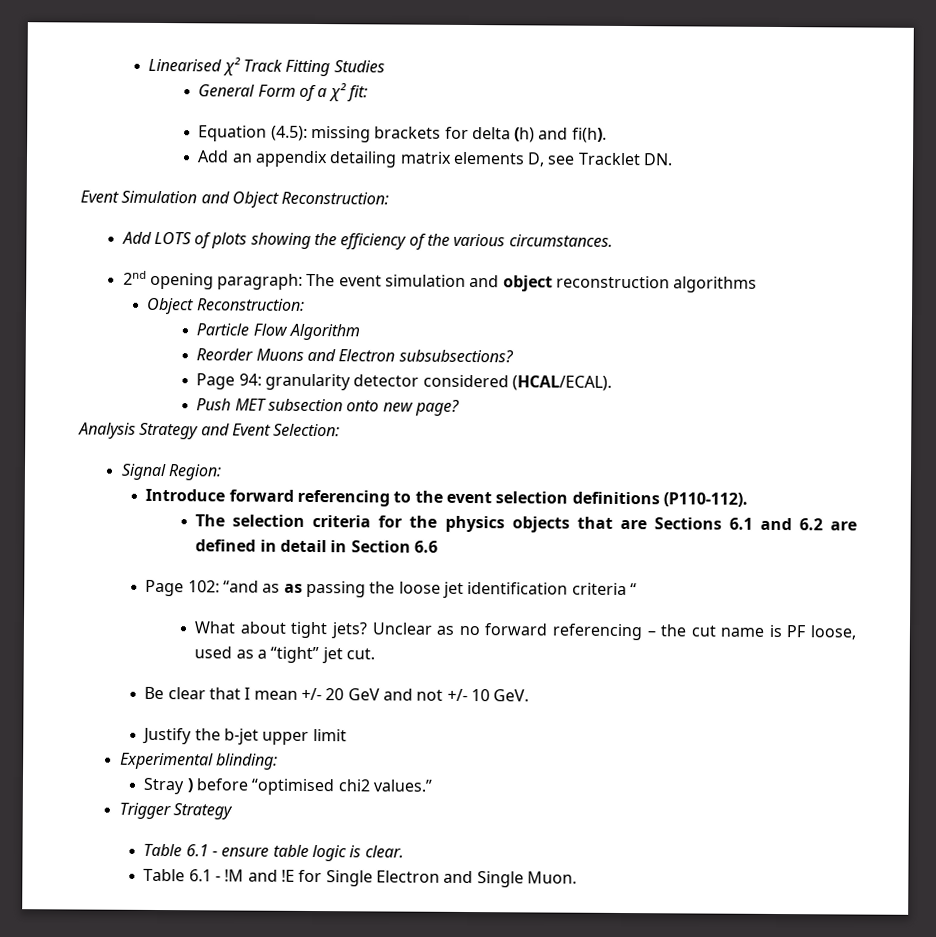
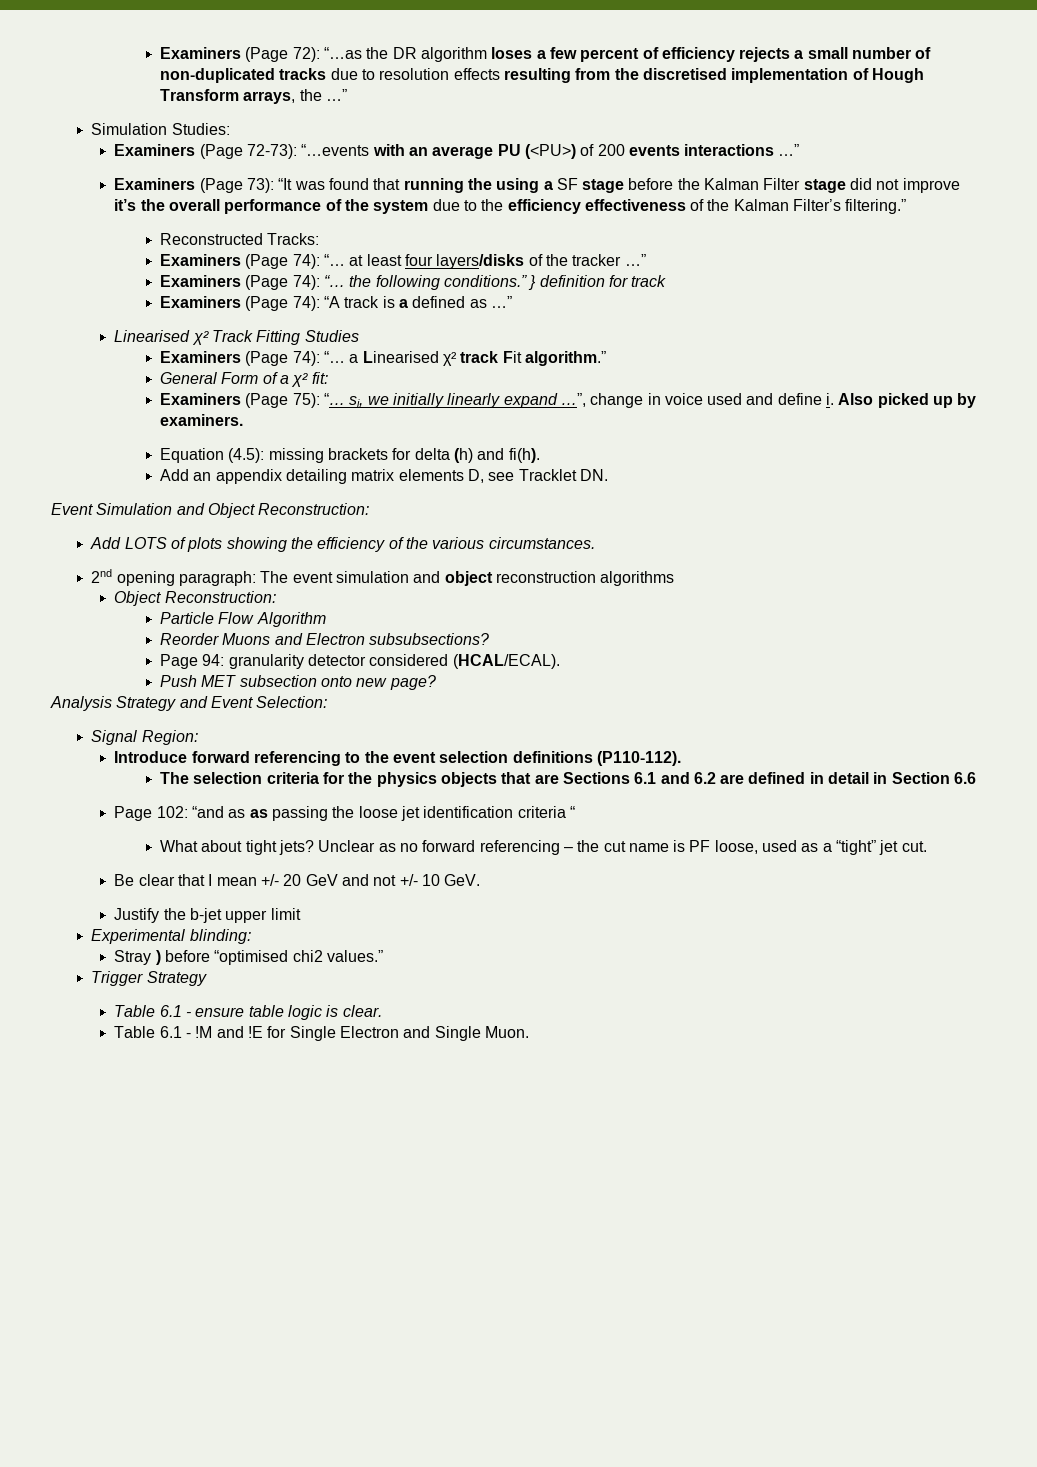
(148, 65) none -> [160,47,932,62] [160,68,924,83] [160,89,347,104] [91,123,230,135] [114,144,800,159] [114,178,960,193] [114,199,907,214] [160,233,320,245] [160,254,646,269] [160,275,667,290] [160,296,512,311] Examiners (Page 72): “…as the DR algorithm loses a few percent of efficiency rejects a small number of non-duplicated tracks due to resolution effects resulting from the discretised implementation of Hough Transform arrays, the …” // Simulation Studies: // Examiners (Page 72-73): “…events with an average PU (<PU>) of 200 events interactions …” // Examiners (Page 73): “It was found that running the using a SF stage before the Kalman Filter stage did not improve it’s the overall performance of the system due to the efficiency effectiveness of the Kalman Filter’s filtering.” // Reconstructed Tracks: // Examiners (Page 74): “… at least four layers/disks of the tracker …” // Examiners (Page 74): “… the following conditions.” } definition for track // Examiners (Page 74): “A track is a defined as …” //
(385, 66) none -> [160,351,606,366] // Examiners (Page 74): “… a Linearised χ² track Fit algorithm.”
(368, 93) none -> [160,393,977,408] [160,414,244,426] // Examiners (Page 75): “… si, we initially linearly expand …”, change in voice used and define i. Also picked up by examiners.

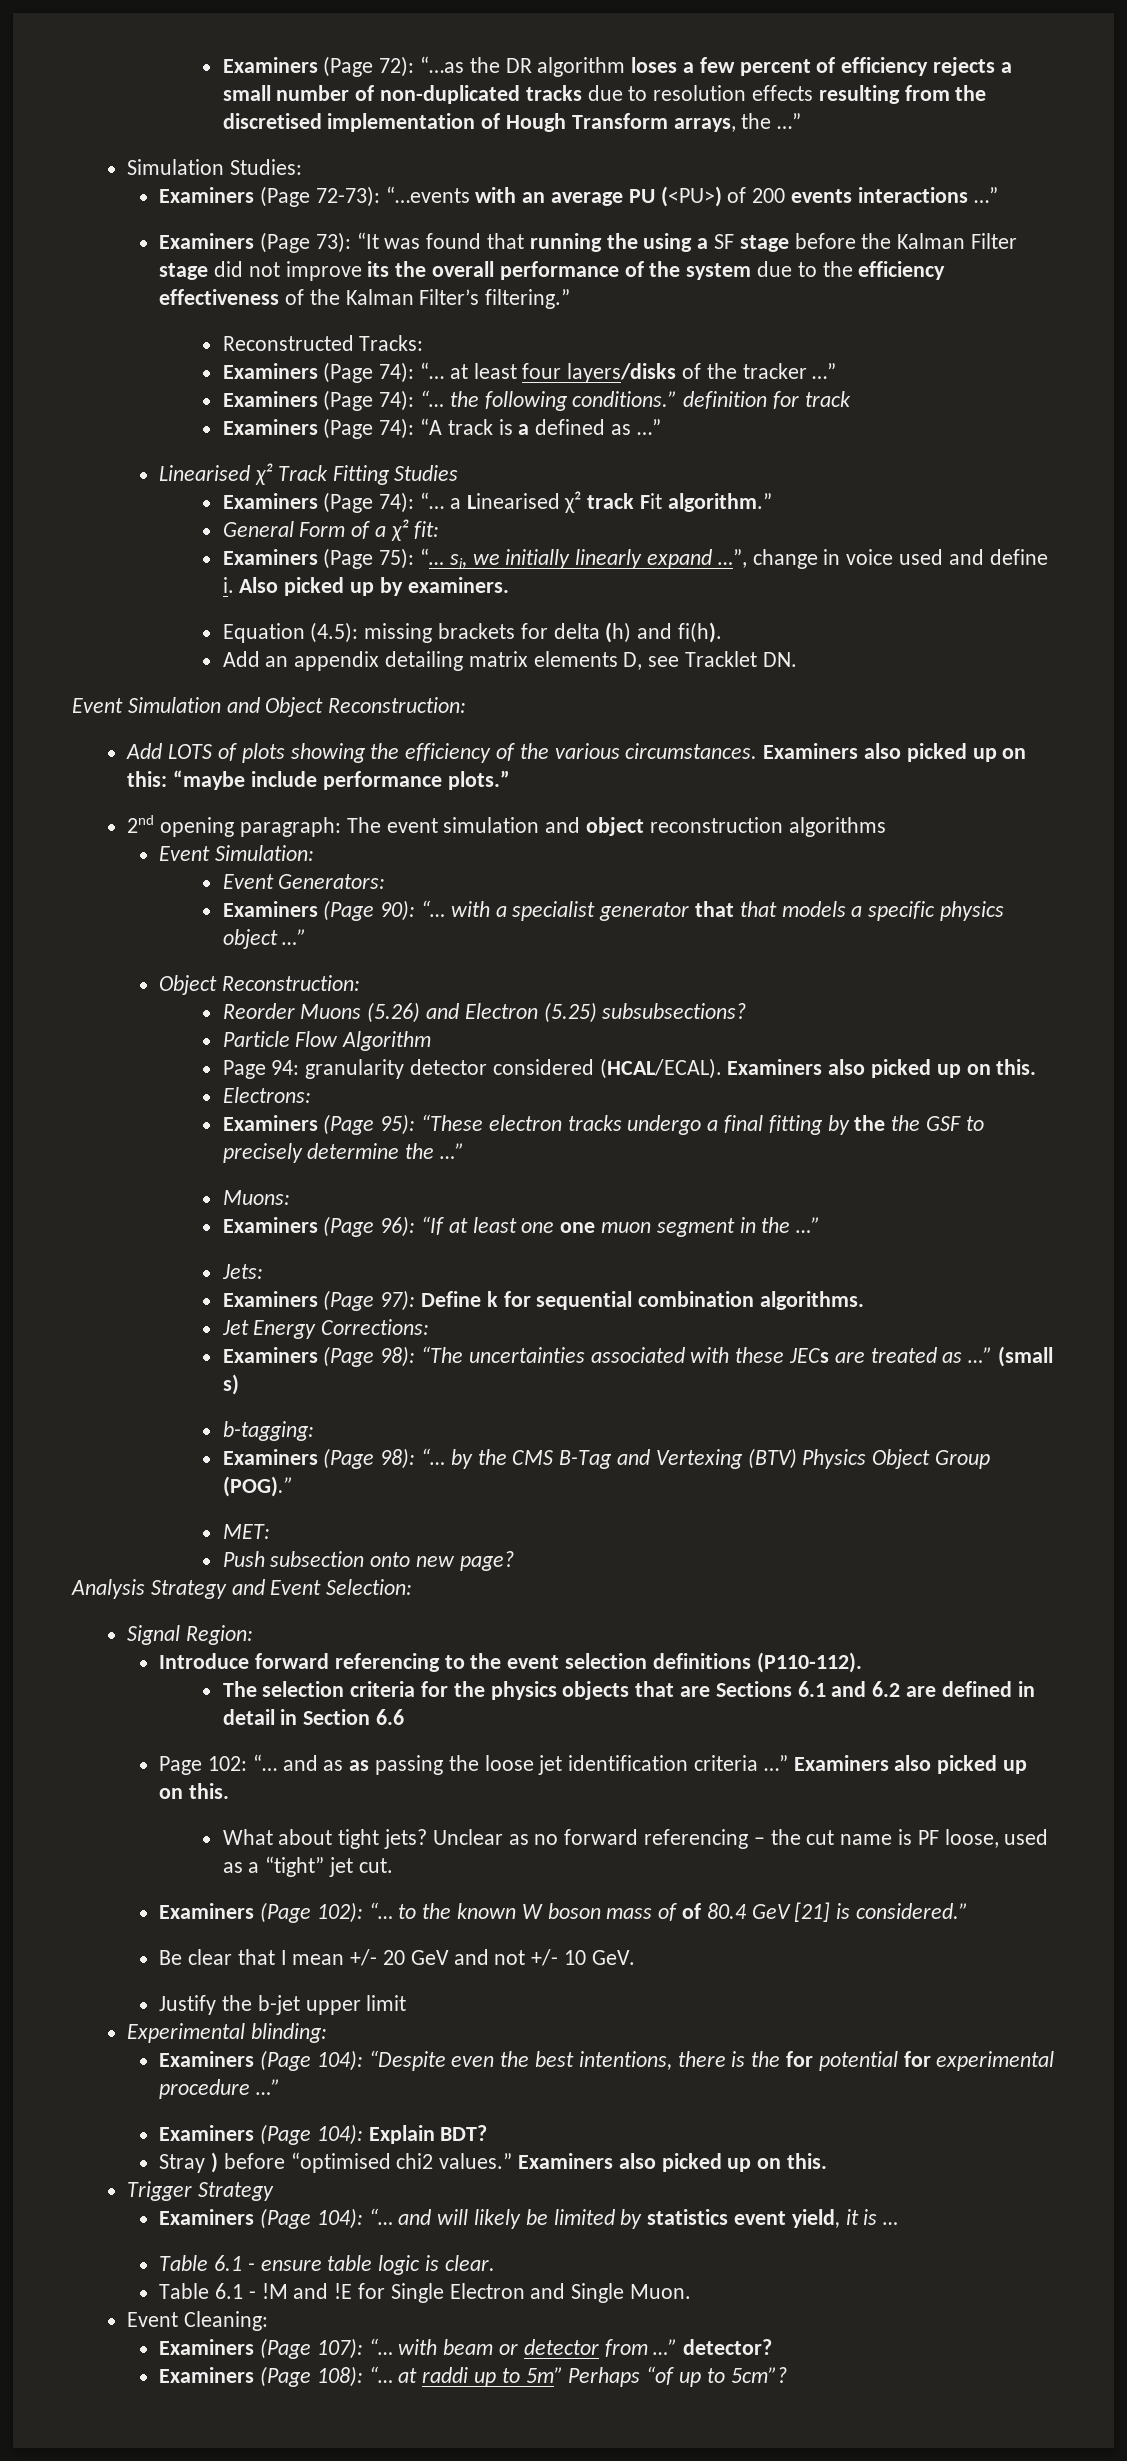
[114,199,137,211] it’s -> [367,261,390,277] its
[528,275,537,290] } -> (678, 399) none
(595, 543) none -> [763,743,1027,762] [127,770,510,790] Examiners also picked up on this: “maybe include performance plots.”
[114,591,276,606] [160,612,326,627] [160,633,490,645] Object Reconstruction: // Particle Flow Algorithm // Reorder Muons and Electron subsubsections? -> [159,845,314,861] [222,874,386,889] [222,900,1005,921] [222,929,307,949] [159,975,360,995] [222,1002,747,1023] [222,1031,432,1051] Event Simulation: // Event Generators: // Examiners (Page 90): “… with a specialist generator that that models a specific physics object …” // Object Reconstruction: // Reorder Muons (5.26) and Electron (5.25) subsubsections? // Particle Flow Algorithm
(560, 661) none -> [727,1059,1037,1078] [222,1087,311,1103] [222,1114,984,1135] [222,1143,464,1163] [222,1190,290,1205] [222,1216,821,1237] [221,1264,263,1279] [222,1290,864,1311] [221,1319,430,1339] [222,1346,1054,1367] [222,1374,239,1395] [222,1421,314,1441] [222,1448,991,1469] [222,1476,293,1497] [222,1524,270,1539] Examiners also picked up on this. // Electrons: // Examiners (Page 95): “These electron tracks undergo a final fitting by the the GSF to precisely determine the …” // Muons: // Examiners (Page 96): “If at least one one muon segment in the …” // Jets: // Examiners (Page 97): Define k for sequential combination algorithms. // Jet Energy Corrections: // Examiners (Page 98): “The uncertainties associated with these JECs are treated as …” (small s) // b-tagging: // Examiners (Page 98): “… by the CMS B-Tag and Vertexing (BTV) Physics Object Group (POG).” // MET:
[201,675,237,687] MET -> (265, 1559) none
[191,806,224,818] “and -> [252,1754,318,1771] “… and
[569,806,575,818] “ -> [763,1755,1027,1774] [159,1783,229,1799] …” Examiners also picked up on this.
(927, 846) none -> [159,1902,968,1923] // Examiners (Page 102): “… to the known W boson mass of of 80.4 GeV [21] is considered.”
(251, 936) none -> [159,2050,1055,2071] [159,2079,280,2099] [159,2124,488,2145] // Examiners (Page 104): “Despite even the best intentions, there is the for potential for experimental procedure …” // Examiners (Page 104): Explain BDT?
[91,971,207,986] // Trigger Strategy -> [517,2153,827,2172] [127,2181,275,2201] [159,2208,899,2229] Examiners also picked up on this. // Trigger Strategy // Examiners (Page 104): “… and will likely be limited by statistics event yield, it is …
(529, 1032) none -> [127,2311,269,2331] [159,2338,773,2359] [159,2366,787,2387] // Event Cleaning: // Examiners (Page 107): “… with beam or detector from …” detector? // Examiners (Page 108): “… at raddi up to 5m” Perhaps “of up to 5cm”?

